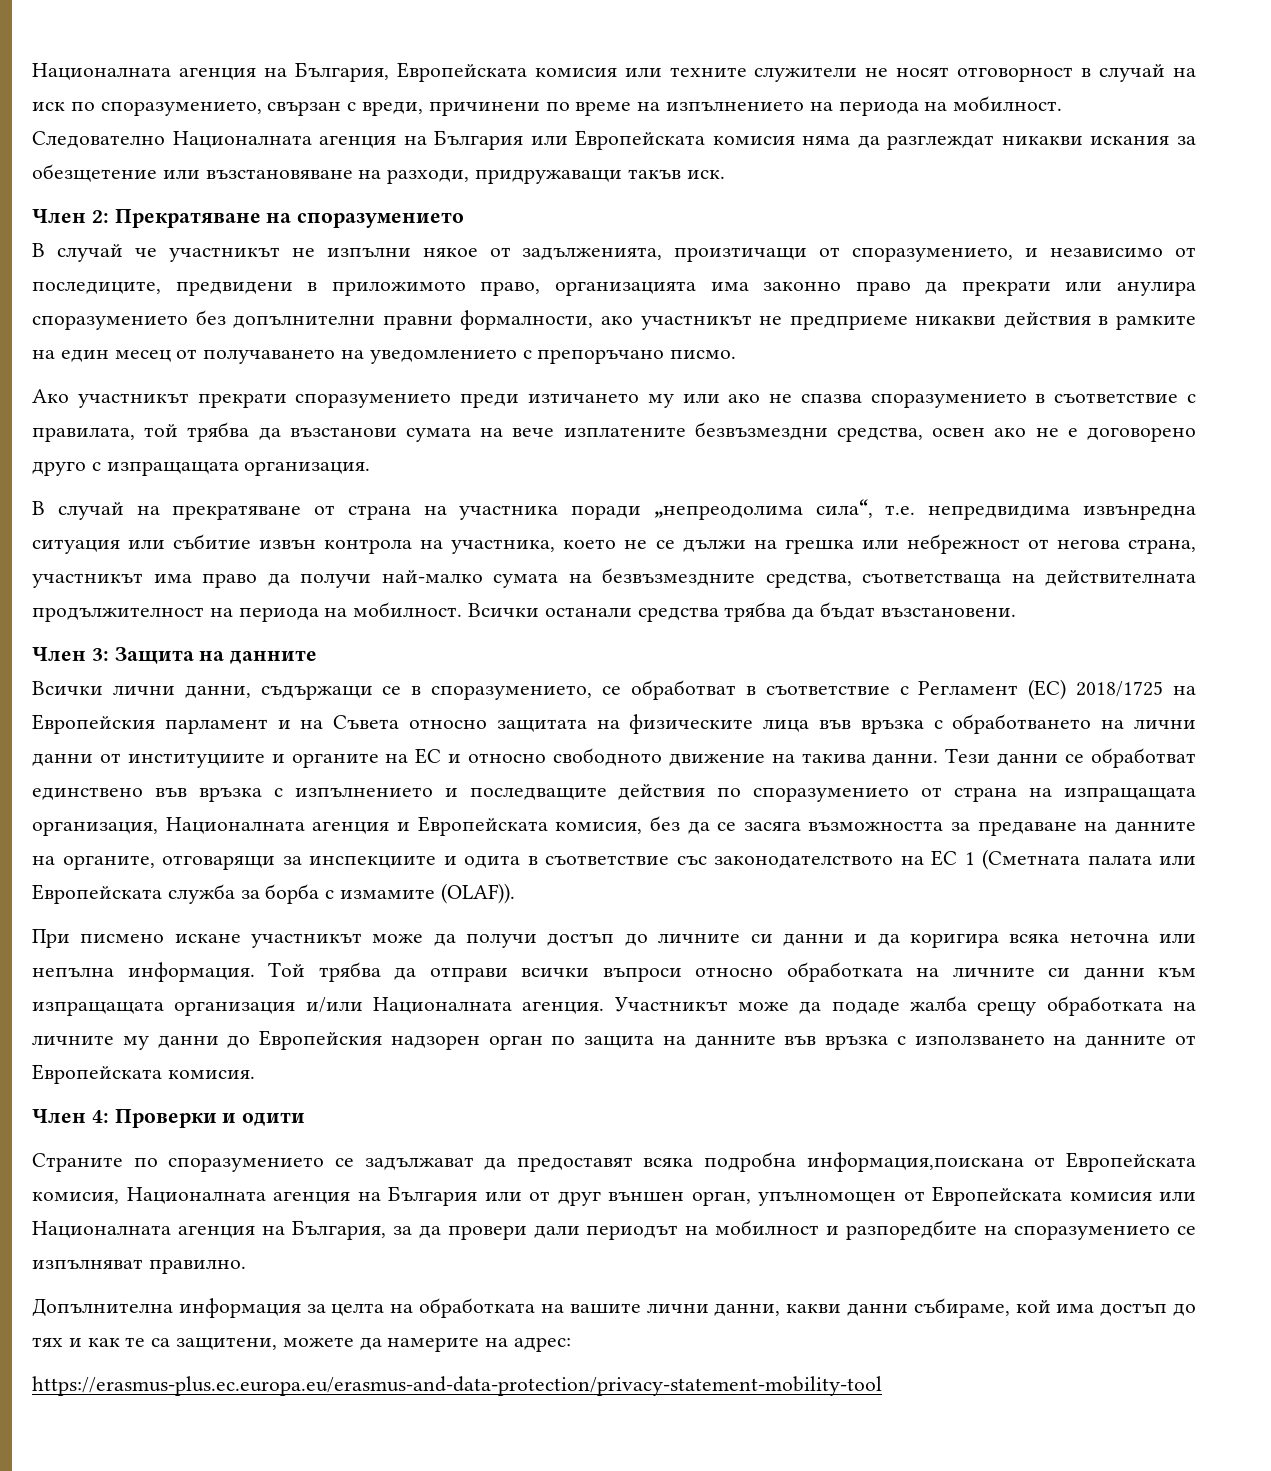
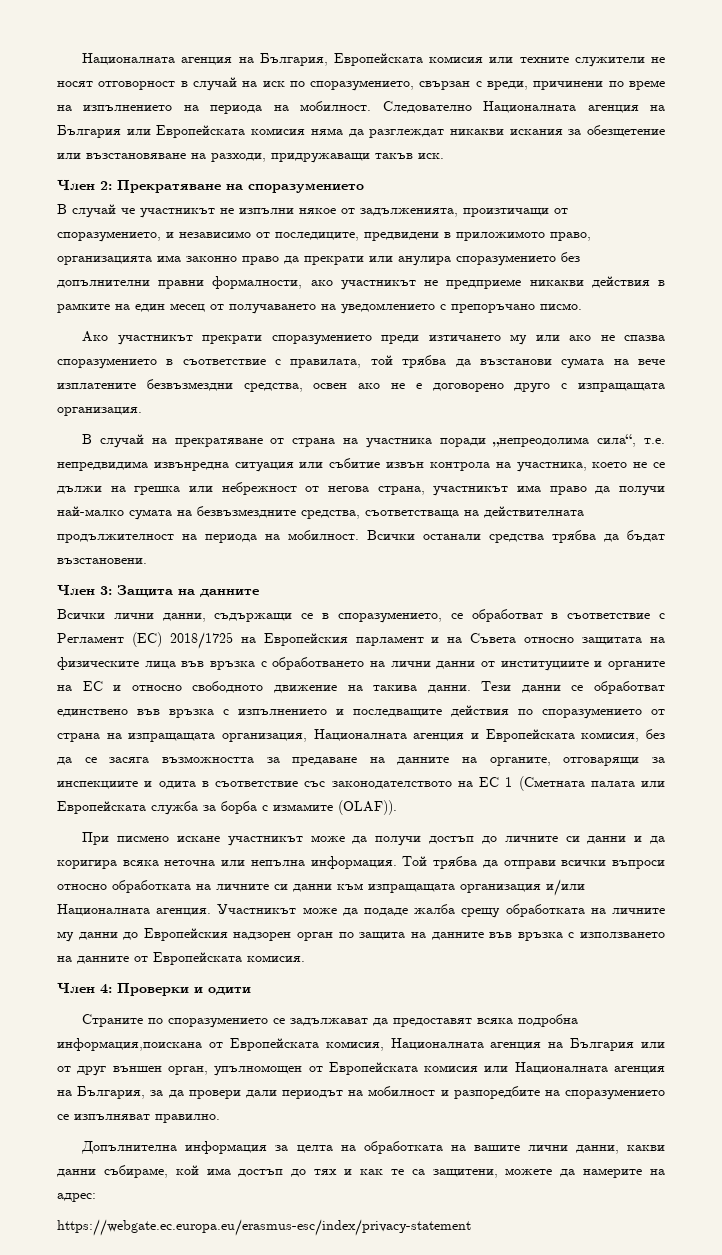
[32,1376,882,1396] https://erasmus-plus.ec.europa.eu/erasmus-and-data-protection/privacy-statement-mobility-tool -> [57,1219,471,1236] https://webgate.ec.europa.eu/erasmus-esc/index/privacy-statement

